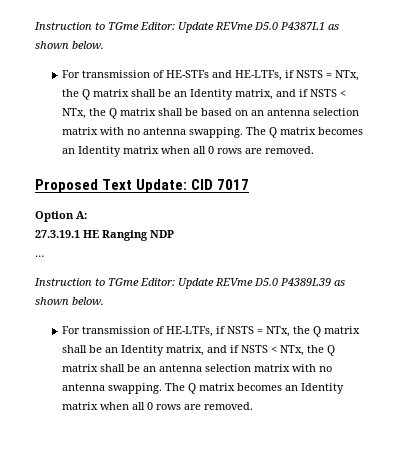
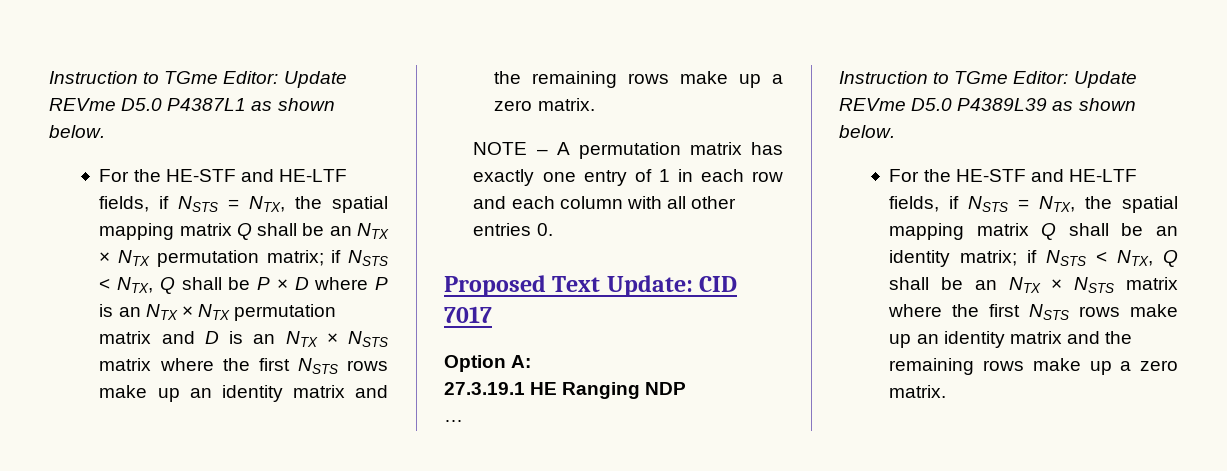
[82,70,360,81] [62,89,347,100] [62,108,360,119] [62,127,364,138] [62,146,315,157] transmission of HE-STFs and HE-LTFs, if NSTS = NTx, the Q matrix shall be an Identity matrix, and if NSTS < NTx, the Q matrix shall be based on an antenna selection matrix with no antenna swapping. The Q matrix becomes an Identity matrix when all 0 rows are removed. -> [133,169,347,182] [99,196,388,213] [99,223,389,240] [99,250,388,267] [99,277,389,294] [99,304,337,321] [99,331,388,347] [99,358,388,374] [99,385,388,402] [494,71,783,88] [494,98,595,111] [473,142,783,159] [473,169,783,186] [473,196,737,209] [473,223,553,236] the HE-STF and HE-LTF fields, if NSTS = NTX, the spatial mapping matrix Q shall be an NTX × NTX permutation matrix; if NSTS < NTX, Q shall be P × D where P is an NTX × NTX permutation matrix and D is an NTX × NSTS matrix where the first NSTS rows make up an identity matrix and the remaining rows make up a zero matrix. // NOTE – A permutation matrix has exactly one entry of 1 in each row and each column with all other entries 0.
[82,326,361,337] [62,345,336,356] [62,364,333,372] [62,383,345,394] [62,402,254,410] transmission of HE-LTFs, if NSTS = NTx, the Q matrix shall be an Identity matrix, and if NSTS < NTx, the Q matrix shall be an antenna selection matrix with no antenna swapping. The Q matrix becomes an Identity matrix when all 0 rows are removed. -> [923,169,1137,182] [889,196,1178,213] [889,223,1178,240] [889,250,1178,267] [889,277,1178,293] [888,304,1178,320] [889,331,1133,348] [889,358,1178,375] [889,385,947,398] the HE-STF and HE-LTF fields, if NSTS = NTX, the spatial mapping matrix Q shall be an identity matrix; if NSTS < NTX, Q shall be an NTX × NSTS matrix where the first NSTS rows make up an identity matrix and the remaining rows make up a zero matrix.

